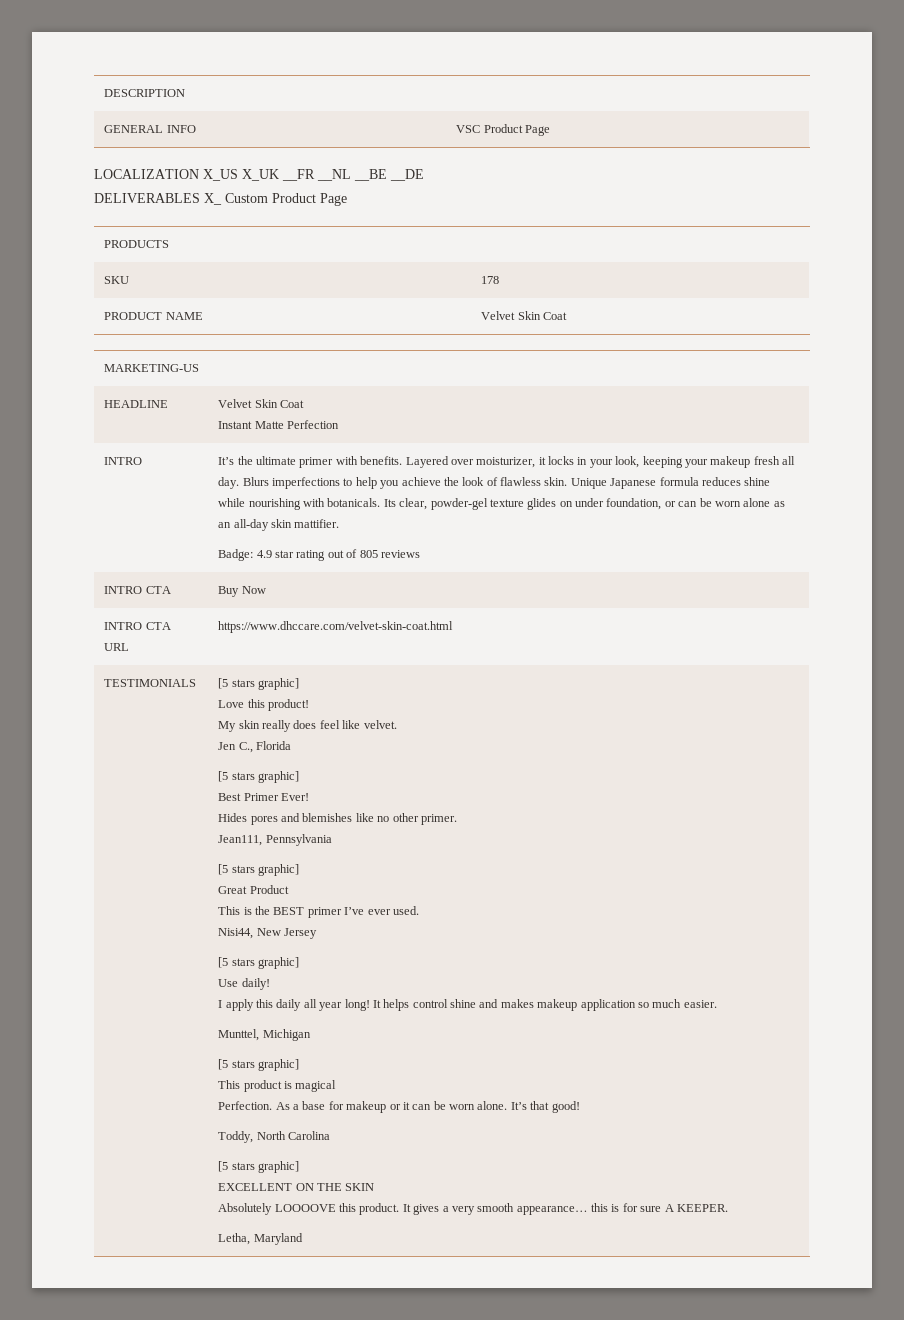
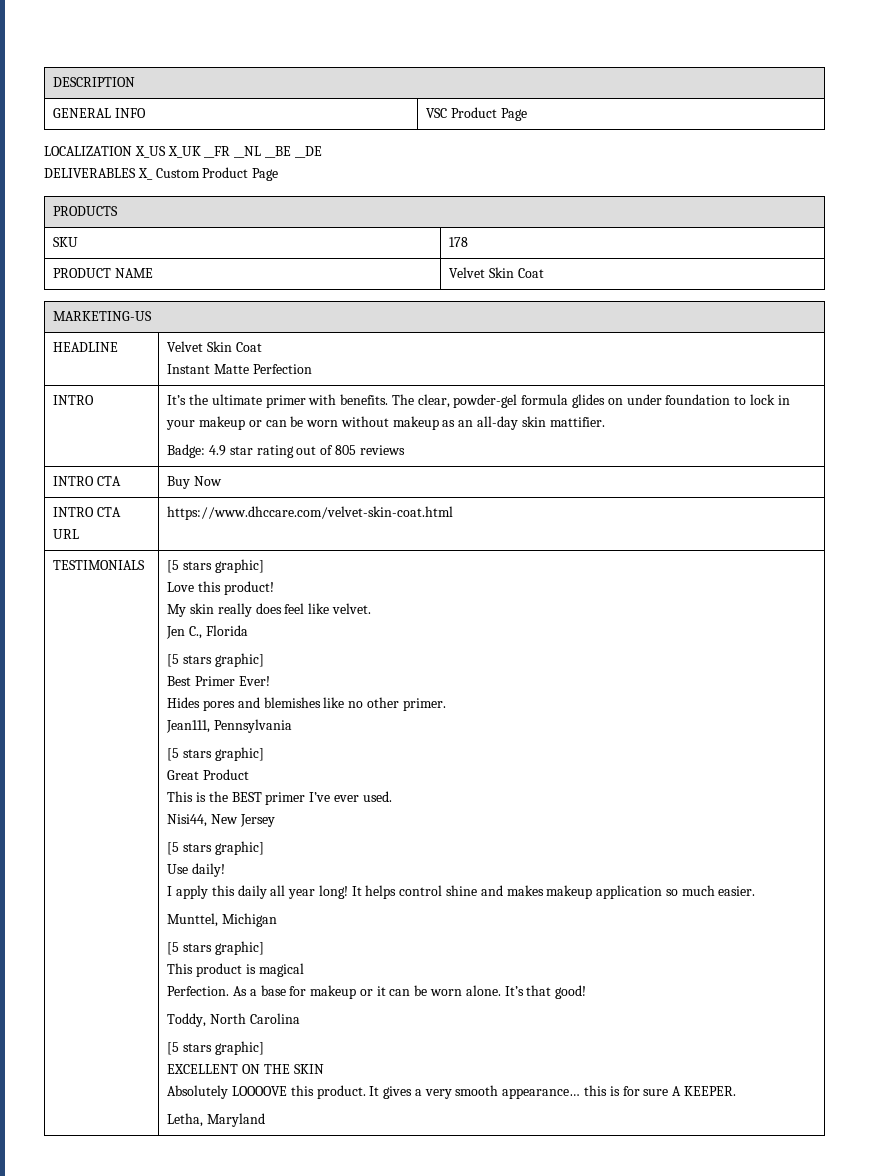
[405,456,796,468] [218,477,771,489] [218,498,396,510] Layered over moisturizer, it locks in your look, keeping your makeup fresh all day. Blurs imperfections to help you achieve the look of flawless skin. Unique Japanese formula reduces shine while nourishing with botanicals. Its -> [391,394,414,405] The
[489,499,524,507] texture -> [521,394,569,405] formula
[606,498,662,510] foundation, -> [665,394,790,405] [166,416,246,430] foundation to lock in your makeup
[743,498,771,507] alone -> [340,416,439,430] without makeup

